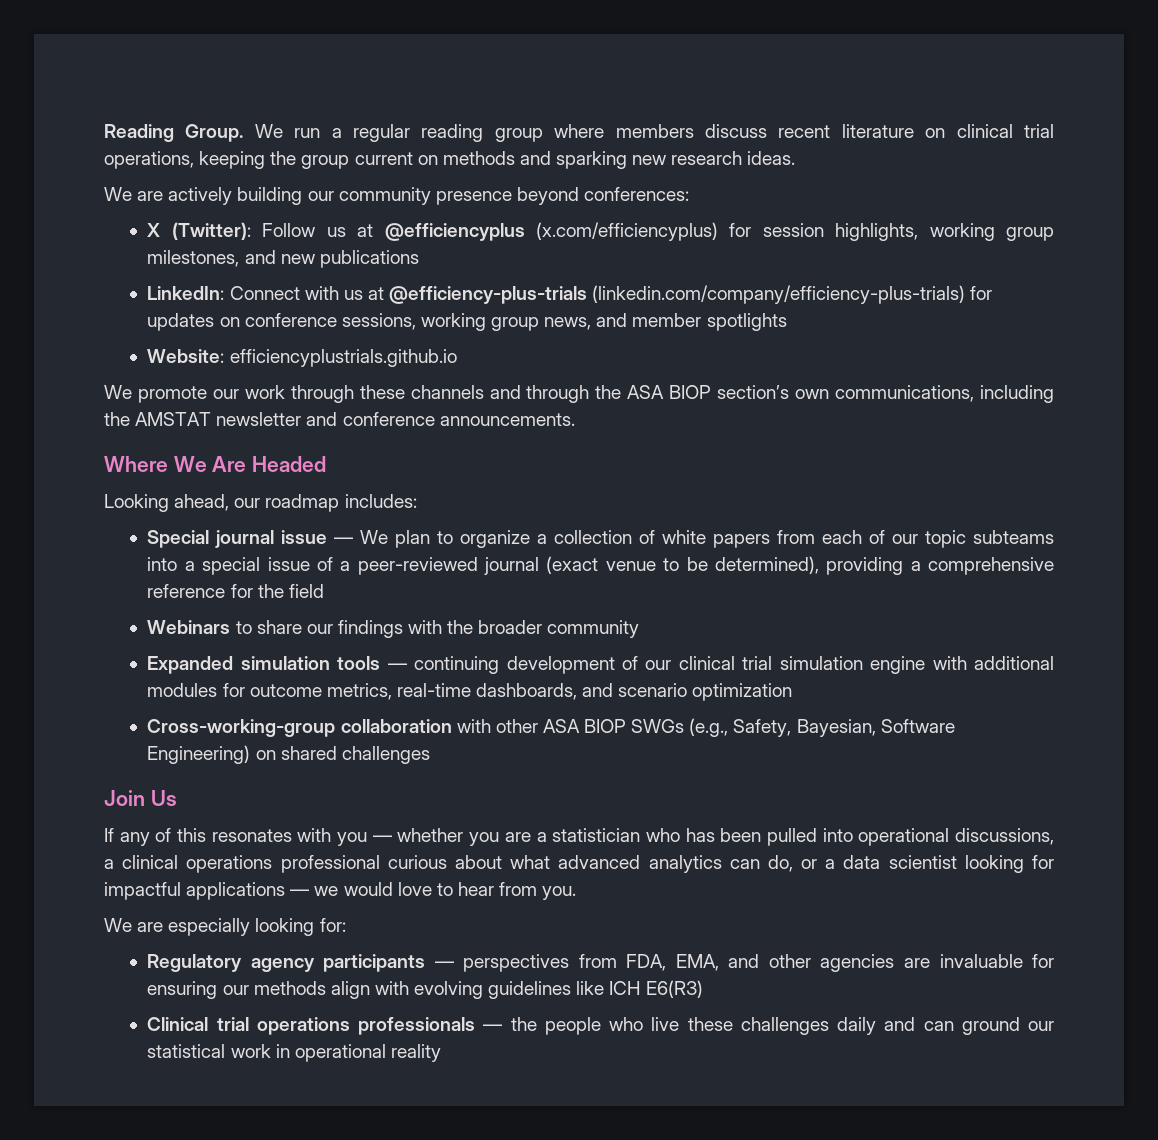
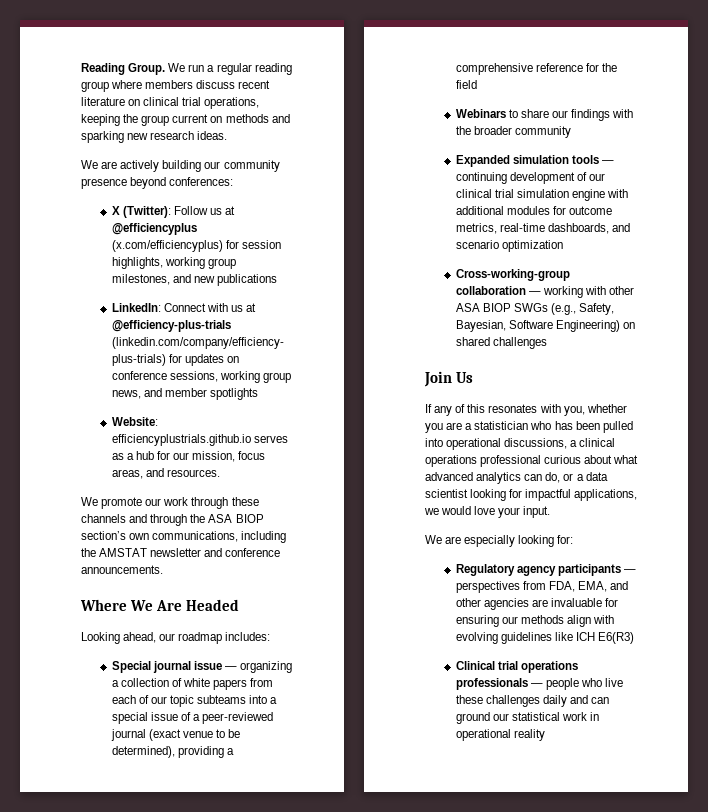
(457, 358) none -> [253,435,288,443] [111,451,266,462] [111,468,220,479] serves as a hub for our mission, focus areas, and resources.
[360,530,531,548] We plan to organize -> [240,661,293,673] organizing
(452, 726) none -> [528,286,583,298] — working
[337,832,392,846] you — -> [563,406,585,416] you,
[186,882,310,900] applications — -> [574,489,638,501] applications,
[436,882,577,900] to hear from you. -> [498,506,551,518] your input.
[510,1017,537,1031] the -> (543, 685) none

